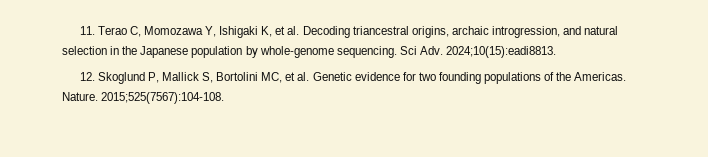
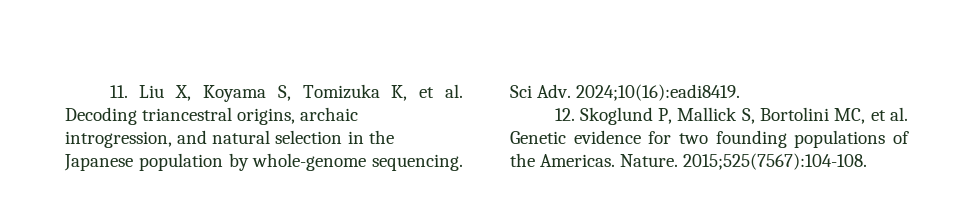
[97,26,259,38] Terao C, Momozawa Y, Ishigaki -> [139,84,380,102] Liu X, Koyama S, Tomizuka
[446,46,557,58] 2024;10(15):eadi8813. -> [576,84,741,101] 2024;10(16):eadi8419.

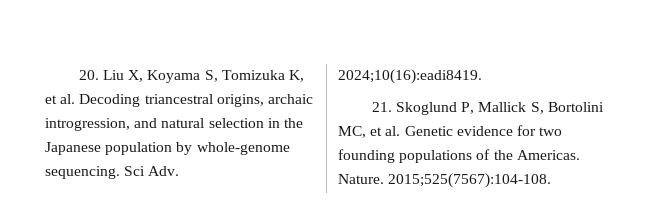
[109,85,128,98] 11. -> [78,70,99,80] 20.
[554,108,575,121] 12. -> [371,102,392,112] 21.

